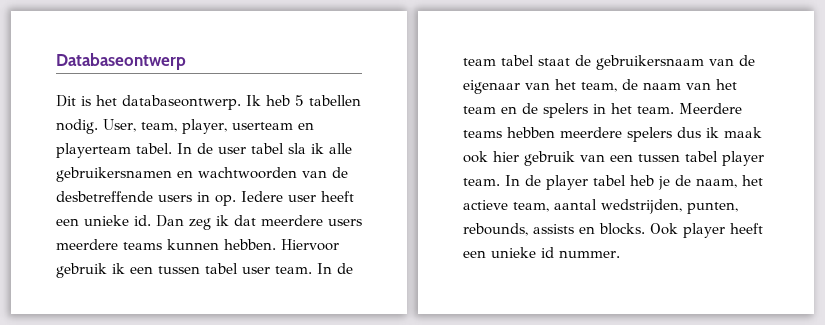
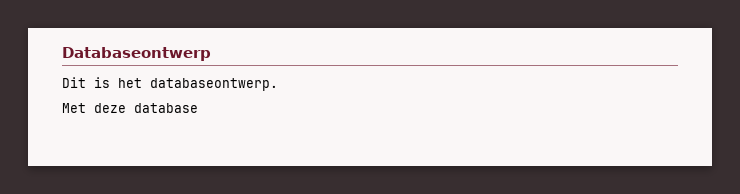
[246,95,361,106] [56,119,314,134] [56,143,352,158] [56,167,348,182] [56,191,354,206] [56,215,362,230] [56,239,339,251] [56,263,353,278] [463,55,755,70] [463,79,737,94] [463,103,742,118] [463,127,762,142] [463,151,764,166] [463,175,763,190] [463,199,738,214] [463,223,763,238] [463,247,620,258] Ik heb 5 tabellen nodig. User, team, player, userteam en playerteam tabel. In de user tabel sla ik alle gebruikersnamen en wachtwoorden van de desbetreffende users in op. Iedere user heeft een unieke id. Dan zeg ik dat meerdere users meerdere teams kunnen hebben. Hiervoor gebruik ik een tussen tabel user team. In de team tabel staat de gebruikersnaam van de eigenaar van het team, de naam van het team en de spelers in het team. Meerdere teams hebben meerdere spelers dus ik maak ook hier gebruik van een tussen tabel player team. In de player tabel heb je de naam, het actieve team, aantal wedstrijden, punten, rebounds, assists en blocks. Ook player heeft een unieke id nummer. -> [62,103,198,113] // Met deze database

